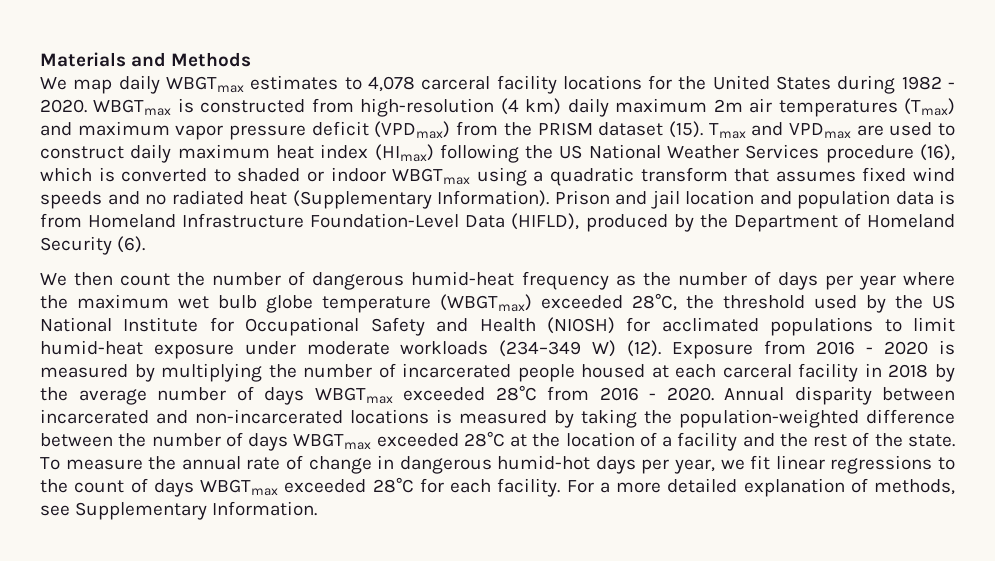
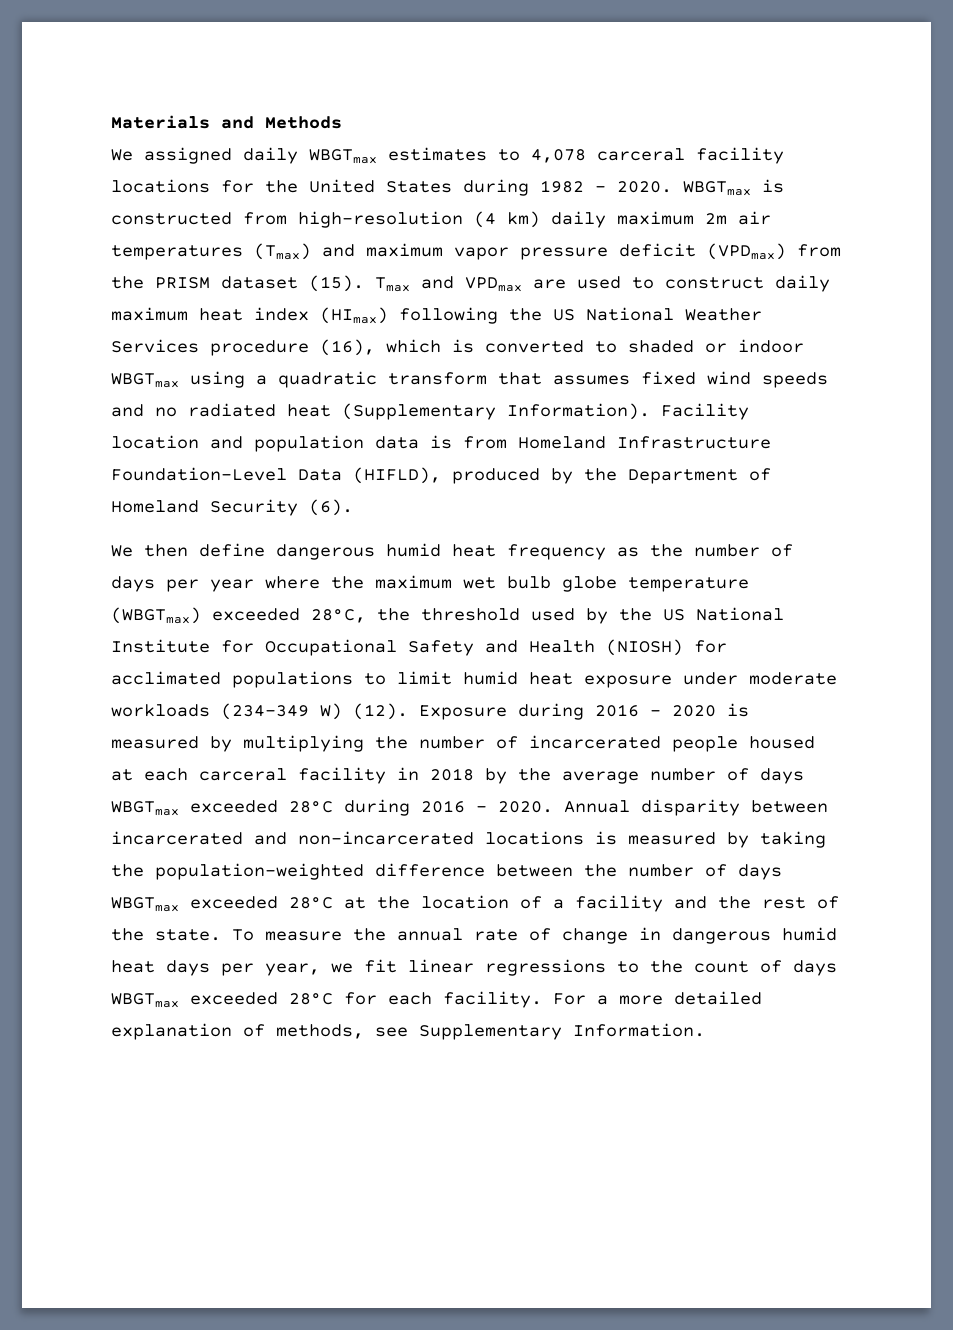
[73,79,113,94] map -> [144,147,232,164] assigned
[554,190,680,209] Prison and jail -> [661,403,749,420] Facility
[120,271,515,290] count the number of dangerous humid-heat -> [199,543,496,560] define dangerous humid heat
[40,340,143,355] humid-heat -> [463,671,573,685] humid heat
[763,340,806,355] from -> [518,703,584,720] during
[547,386,589,401] from -> [344,799,410,816] during
[497,455,591,470] humid-hot -> [782,927,837,941] [111,960,155,973] humid heat

